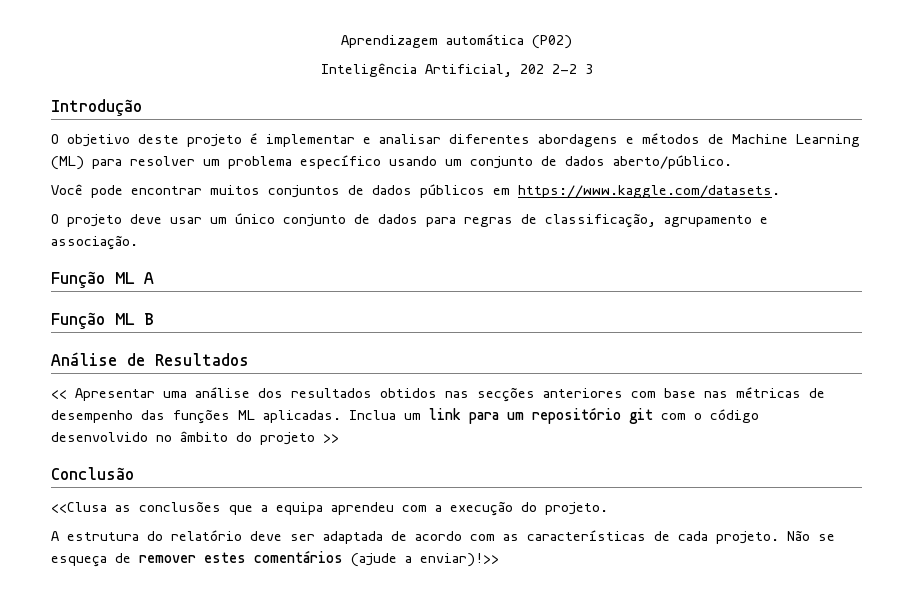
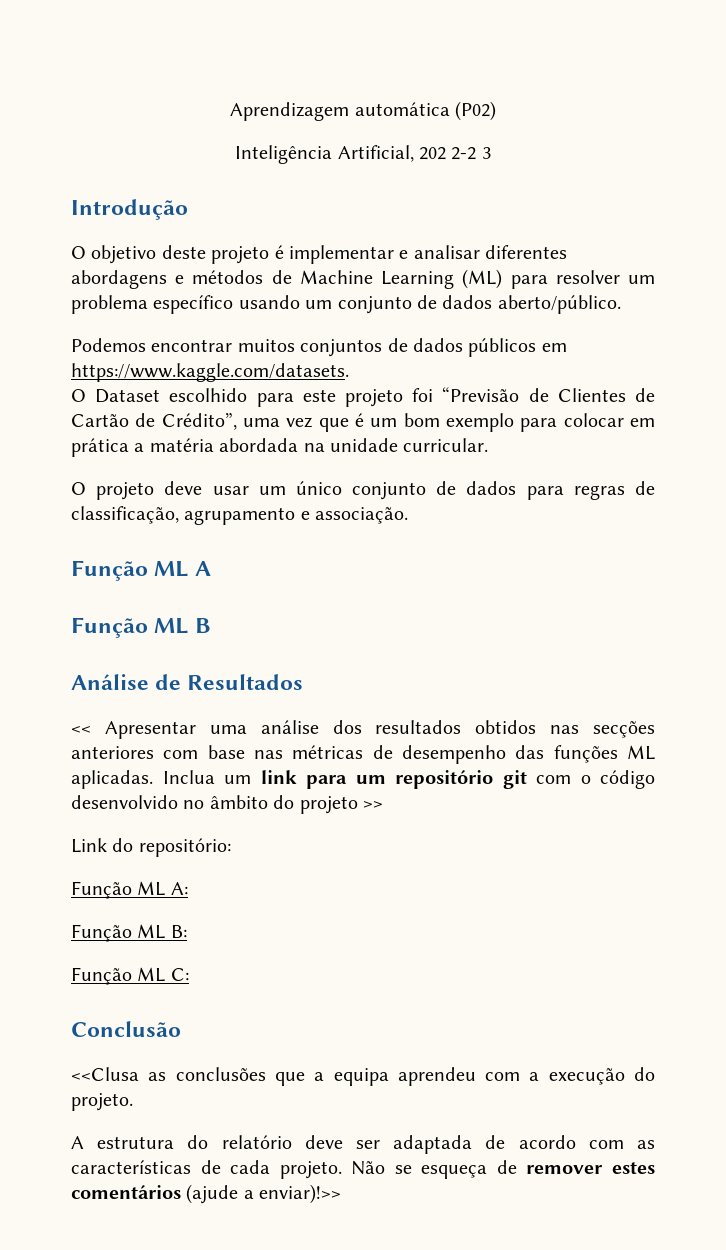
[51,184,123,198] Você pode -> [71,338,146,352] Podemos
(780, 191) none -> [71,387,655,407] [71,412,655,432] [71,438,489,457] // O Dataset escolhido para este projeto foi “Previsão de Clientes de Cartão de Crédito”, uma vez que é um bom exemplo para colocar em prática a matéria abordada na unidade curricular.
(339, 438) none -> [71,838,231,857] [71,881,188,899] [71,924,187,942] [71,967,189,985] // Link do repositório: // Função ML A: // Função ML B: // Função ML C:

